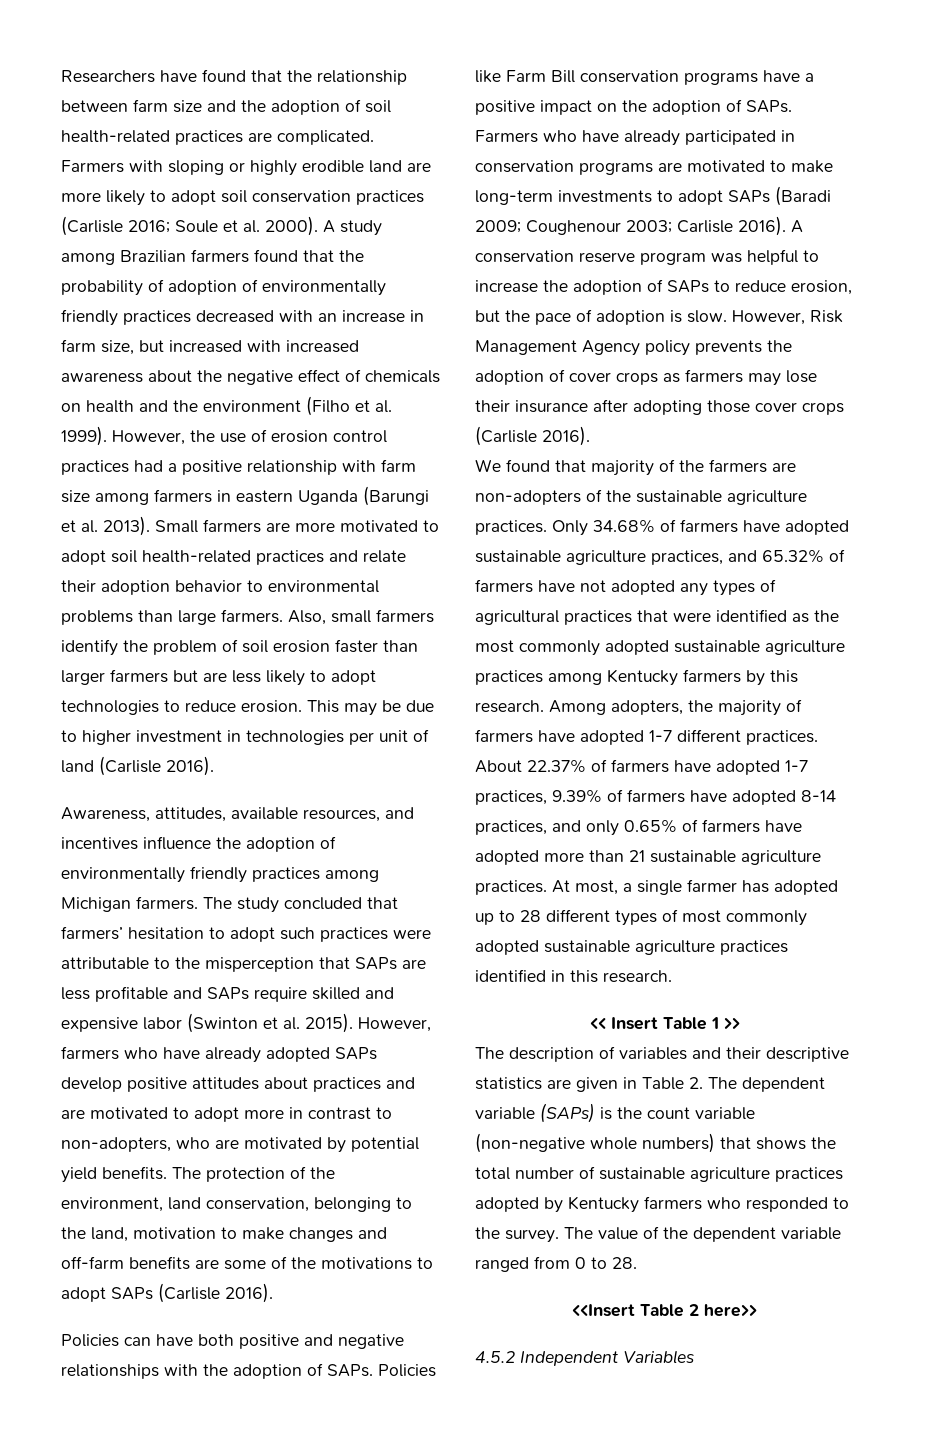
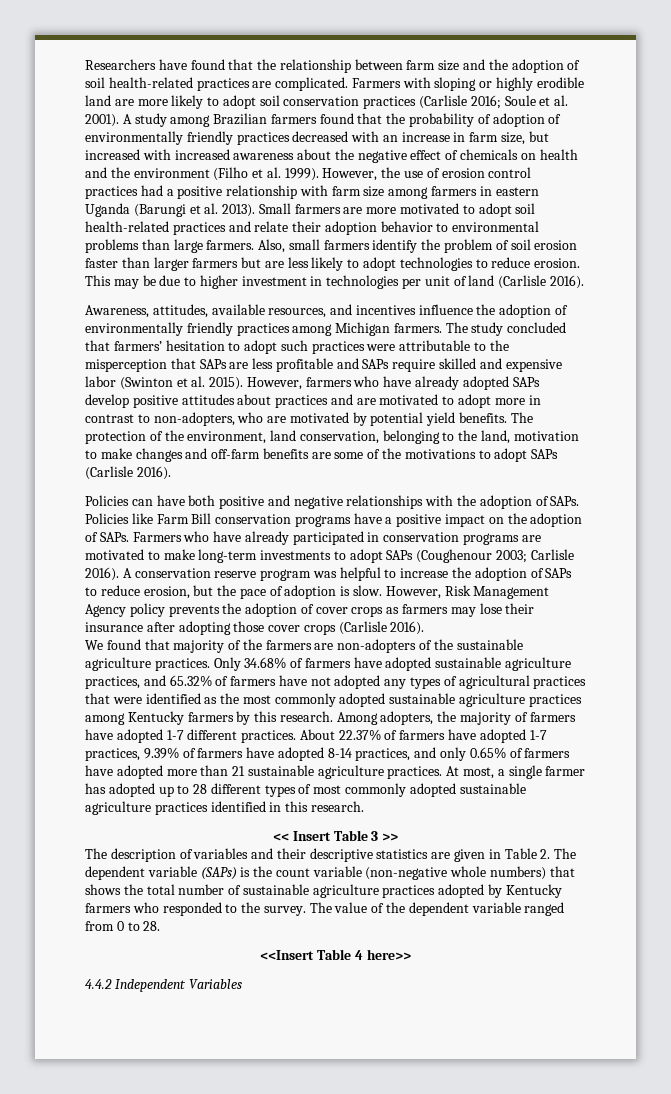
[265,216,318,236] 2000). -> [85,114,119,127] 2001).
[775,186,831,206] [475,220,621,235] (Baradi 2009; Coughenour -> [416,549,493,563] (Coughenour
[710,1017,719,1029] 1 -> [371,831,379,841] 3
[689,1304,699,1316] 2 -> [354,950,363,960] 4
[475,1351,515,1363] 4.5.2 -> [85,979,112,989] 4.4.2

